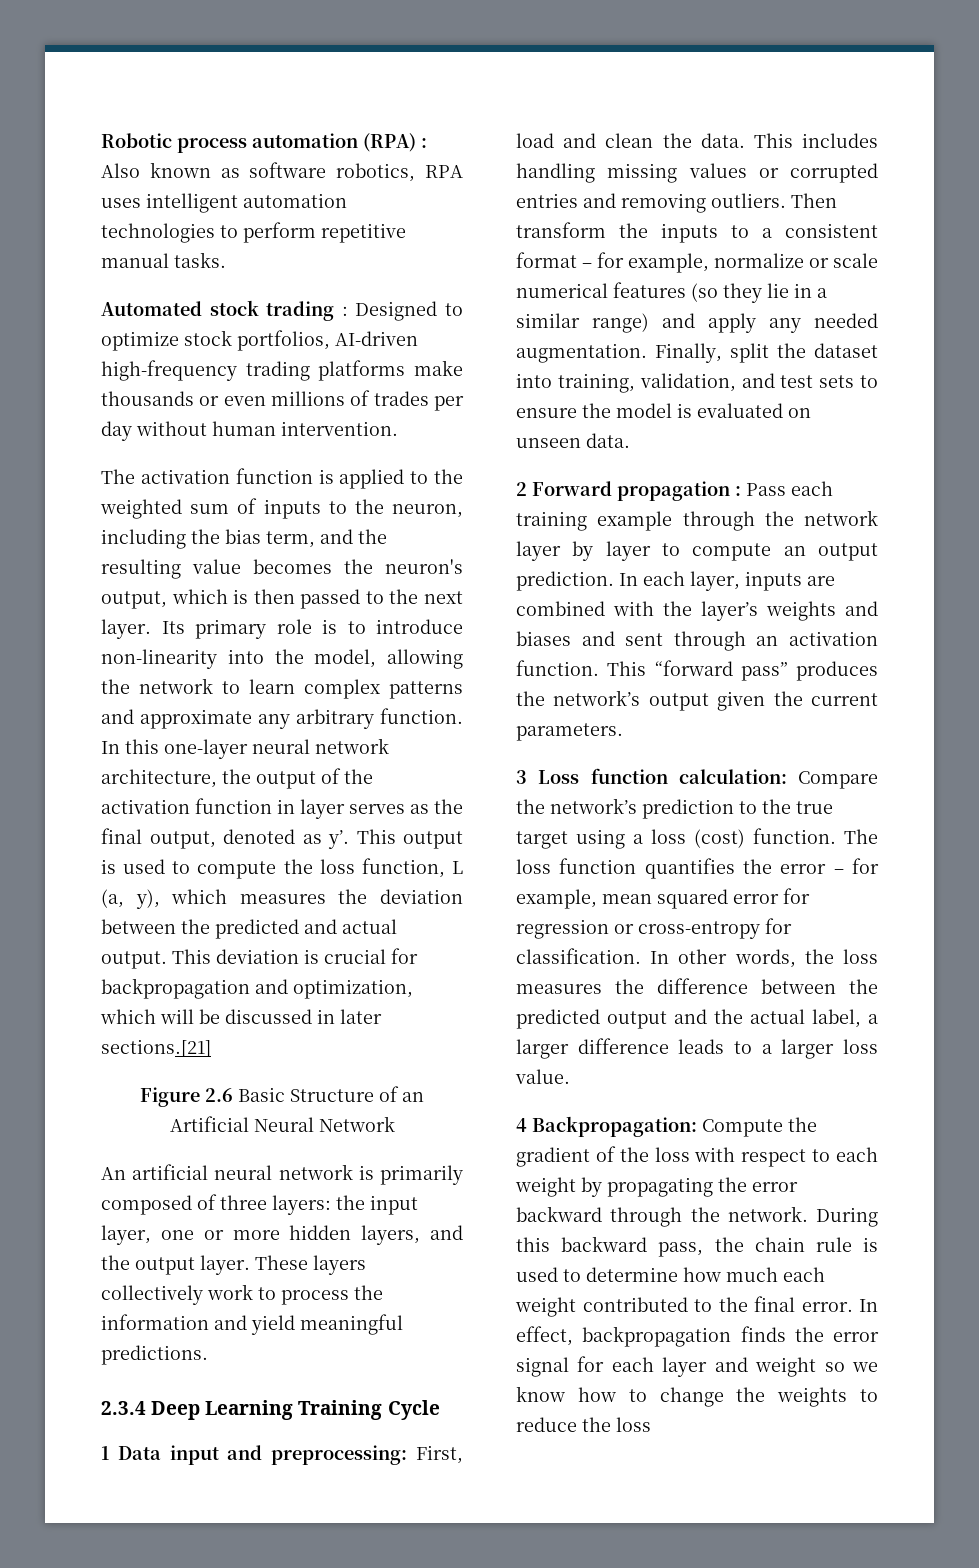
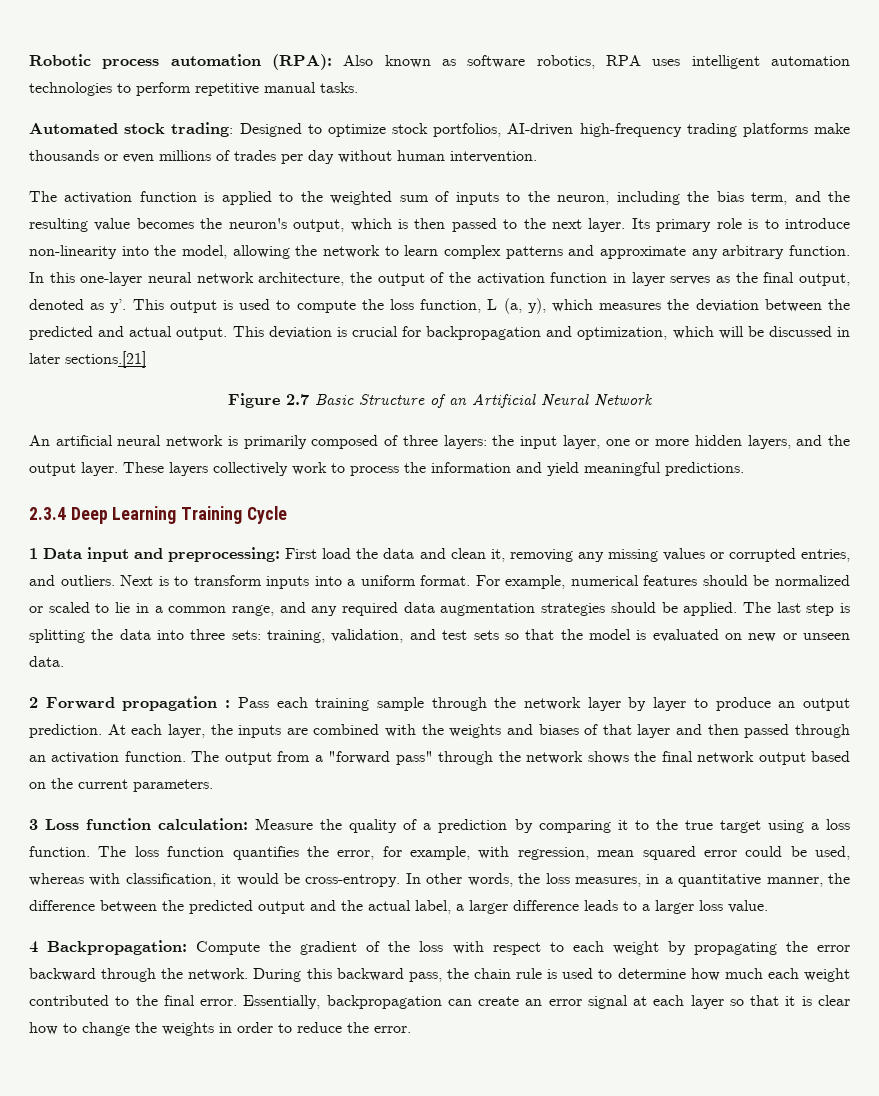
[363,133,427,152] (RPA) : -> [272,54,332,70] (RPA):
[266,301,348,321] trading : -> [171,122,234,137] trading:
[205,1088,233,1102] 2.6 -> [286,394,309,405] 2.7
[416,1445,463,1464] [516,133,878,148] [516,163,878,183] [516,193,837,213] [516,222,878,243] [516,252,878,273] [516,282,827,303] [516,313,878,333] [516,343,878,363] [516,373,552,388] First, load and clean the data. This includes handling missing values or corrupted entries and removing outliers. Then transform the inputs to a consistent format – for example, normalize or scale numerical features (so they lie in a similar range) and apply any needed augmentation. Finally, split the dataset into -> [285,548,850,562] [29,575,850,589] [29,602,851,616] [29,629,261,643] First load the data and clean it, removing any missing values or corrupted entries, and outliers. Next is to transform inputs into a uniform format. For example, numerical features should be normalized or scaled to lie in a common range, and any required data augmentation strategies should be applied. The last step is splitting the data into three sets:
[860,375,878,388] [516,408,577,418] to ensure -> [504,629,555,640] so that
(811, 413) none -> [748,633,797,642] new or
[597,511,673,531] example -> [376,697,424,711] sample
[692,543,772,561] compute -> [715,697,771,711] produce
[619,573,638,586] In -> [107,724,126,735] At
(740, 581) none -> [210,724,233,735] the
[701,601,758,621] layer’s -> (444, 729) none
[581,631,878,651] [516,660,878,681] [516,690,766,711] and sent through an activation function. This “forward pass” produces the network’s output given -> [584,724,851,738] [29,751,851,765] [29,782,46,789] of that layer and then passed through an activation function. The output from a "forward pass" through the network shows the final network output based on
[798,771,878,789] [516,798,734,819] Compare the network’s prediction -> [255,818,628,833] Measure the quality of a prediction by comparing it
[694,829,745,848] (cost) -> (850, 824) none
[780,858,879,874] [516,888,810,909] [516,918,792,939] [516,948,641,964] error – for example, mean squared error for regression or cross-entropy for classification. -> [337,846,850,860] [29,873,401,887] error, for example, with regression, mean squared error could be used, whereas with classification, it would be cross-entropy.
[516,984,602,994] measures -> [574,874,823,887] measures, in a quantitative manner,
[859,1299,878,1312] [516,1326,824,1347] In effect, backpropagation finds the -> [243,995,543,1009] Essentially, backpropagation can create an
[577,1356,605,1372] for -> [633,996,648,1006] at
[714,1357,878,1377] [516,1386,565,1402] and weight so we know -> [729,995,851,1006] so that it is clear
(848, 1397) none -> [219,1022,273,1033] in order
[616,1417,651,1432] loss -> [374,1026,411,1033] error.

